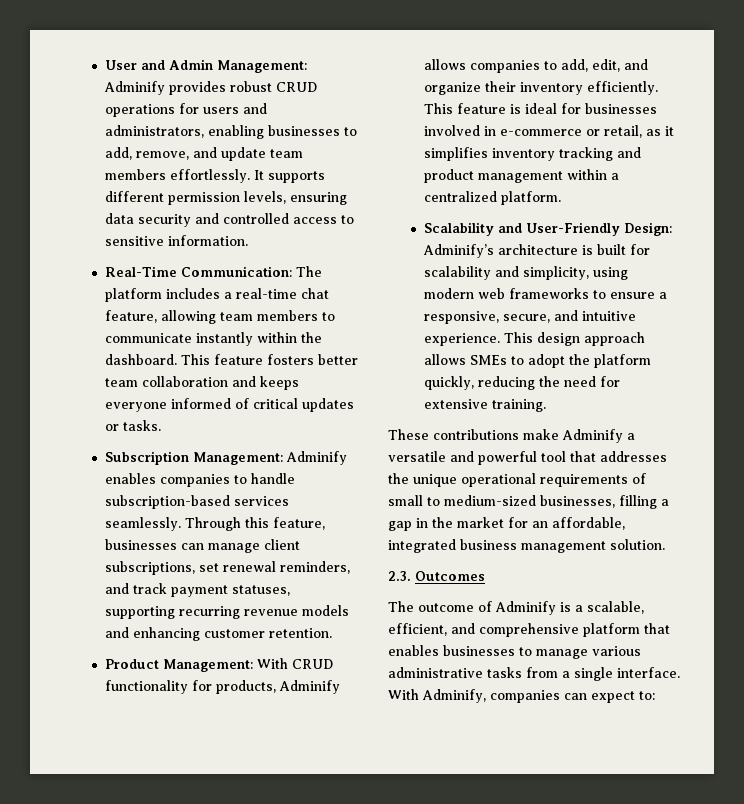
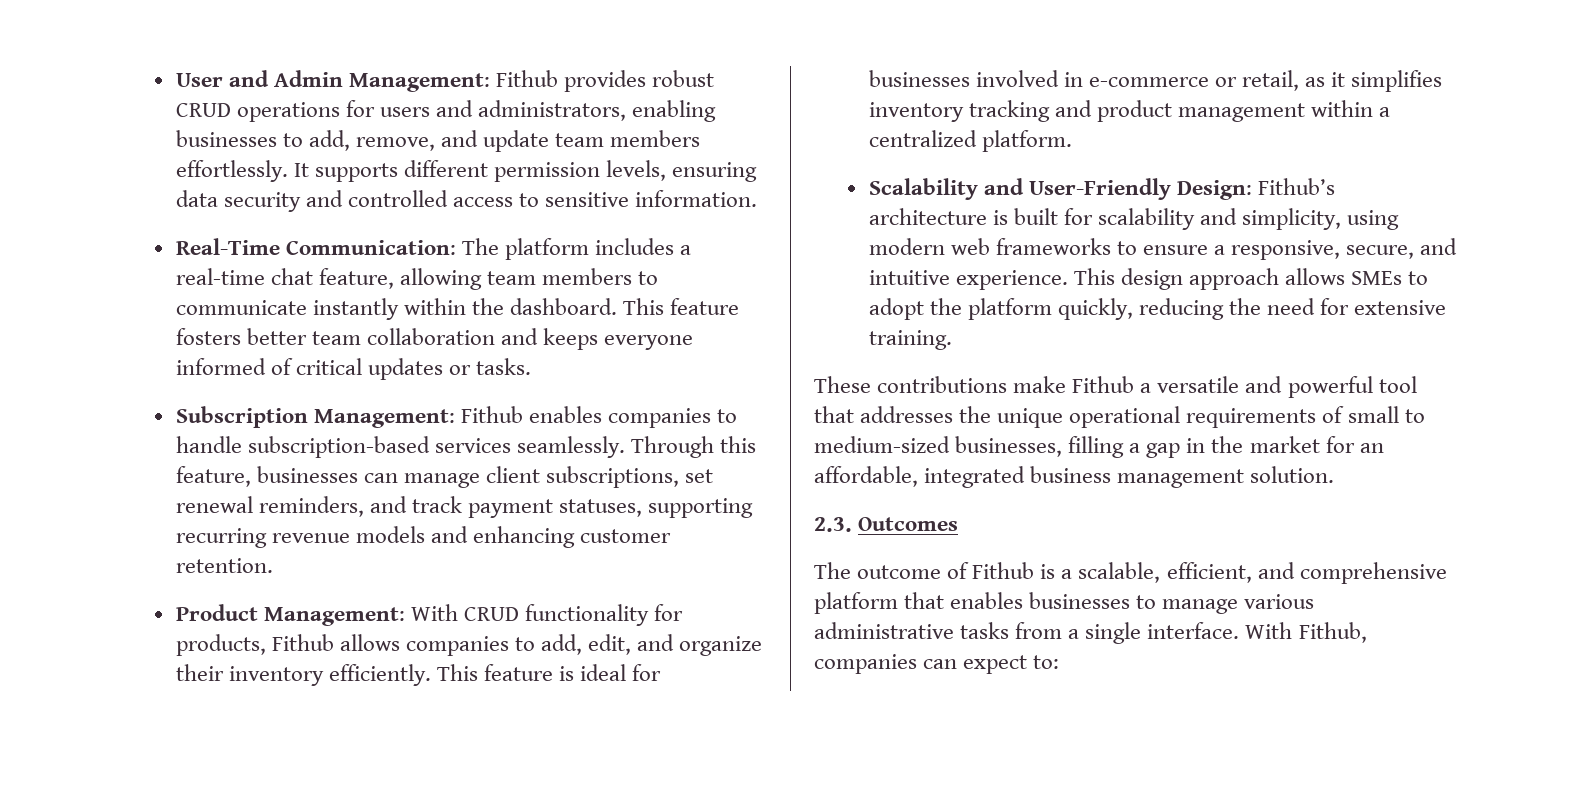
[103,81,165,95] Adminify -> [496,70,559,87] Fithub
[285,451,347,465] Adminify -> [460,406,523,423] Fithub
[278,680,340,694] Adminify -> [271,634,334,651] Fithub
[422,244,494,258] Adminify’s -> [1258,178,1336,195] Fithub’s
[562,429,623,443] Adminify -> [1072,376,1135,393] Fithub
[495,601,556,615] Adminify -> [972,562,1035,579] Fithub
[422,689,486,703] Adminify, -> [1298,622,1367,643] Fithub,

